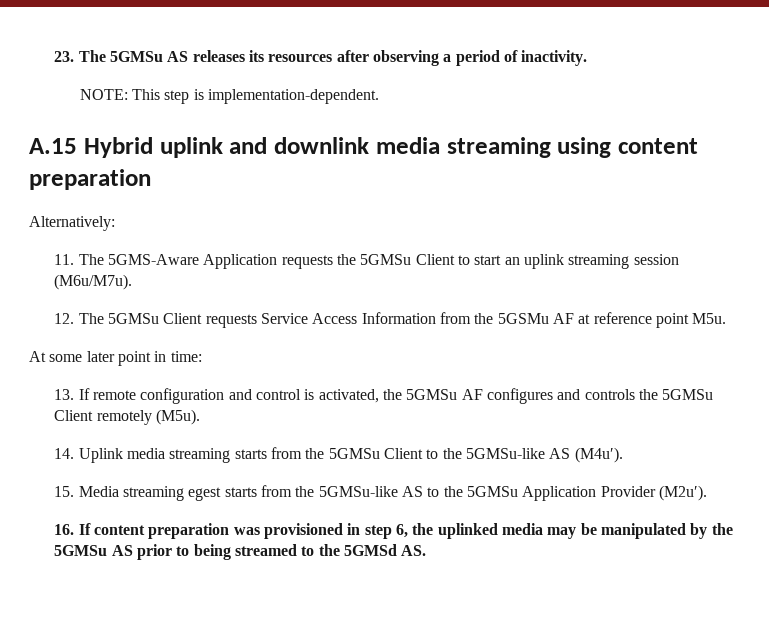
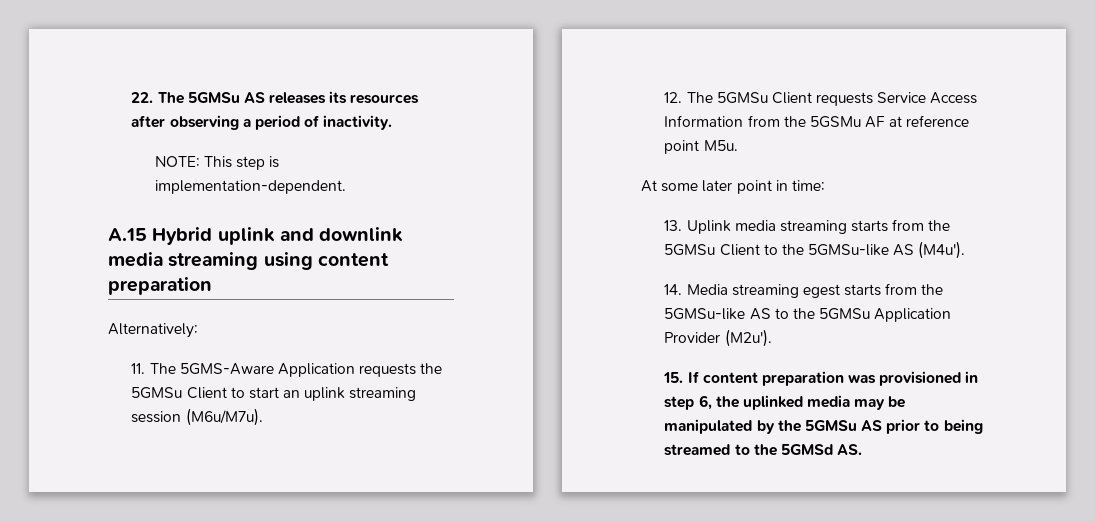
[54,51,75,62] 23. -> [131,92,154,103] 22.
[78,388,714,404] [54,409,201,425] [54,448,75,459] If remote configuration and control is activated, the 5GMSu AF configures and controls the 5GMSu Client remotely (M5u). // 14. -> (683, 225) none
[54,486,75,497] 15. -> [664,284,683,295] 14.
[54,524,75,535] 16. -> [663,372,684,383] 15.

